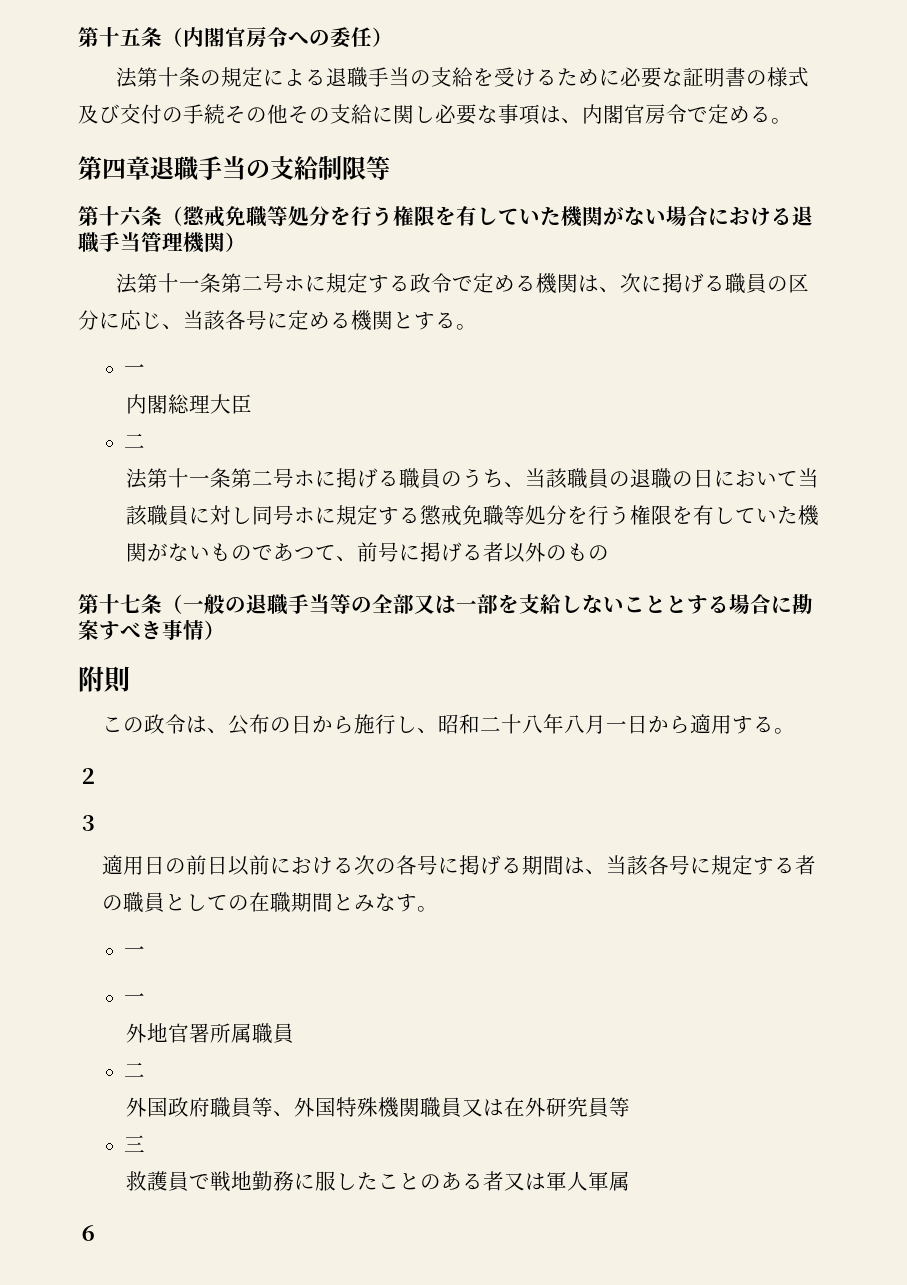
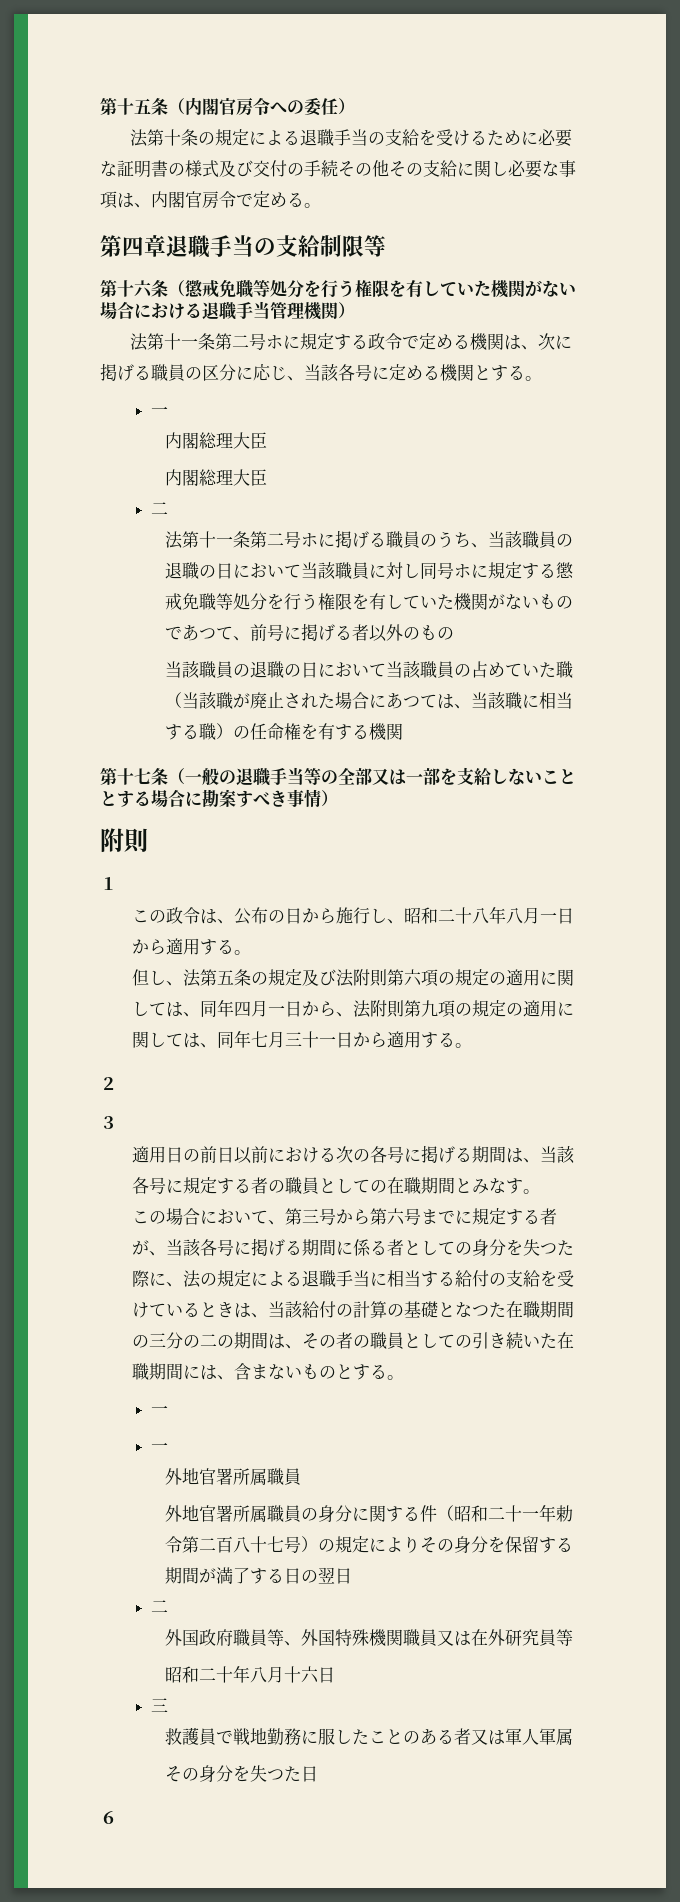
(252, 404) none -> [164,469,267,486] // 内閣総理大臣
(609, 553) none -> [164,661,573,679] [164,692,573,710] [164,723,403,740] // 当該職員の退職の日において当該職員の占めていた職（当該職が廃止された場合にあつては、当該職に相当する職）の任命権を有する機関
(130, 679) none -> [100,877,117,890] // １
(795, 731) none -> [132,969,575,987] [132,999,575,1018] [132,1030,473,1048] // 但し、法第五条の規定及び法附則第六項の規定の適用に関しては、同年四月一日から、法附則第九項の規定の適用に関しては、同年七月三十一日から適用する。
(438, 909) none -> [132,1208,558,1225] [132,1238,575,1257] [132,1270,575,1288] [132,1301,575,1319] [132,1332,575,1349] [132,1363,405,1380] // この場合において、第三号から第六号までに規定する者が、当該各号に掲げる期間に係る者としての身分を失つた際に、法の規定による退職手当に相当する給付の支給を受けているときは、当該給付の計算の基礎となつた在職期間の三分の二の期間は、その者の職員としての引き続いた在職期間には、含まないものとする。
(294, 1033) none -> [164,1504,573,1522] [164,1536,573,1553] [164,1567,352,1584] // 外地官署所属職員の身分に関する件（昭和二十一年勅令第二百八十七号）の規定によりその身分を保留する期間が満了する日の翌日
(630, 1107) none -> [164,1665,335,1683] // 昭和二十年八月十六日
(630, 1181) none -> [164,1765,318,1782] // その身分を失つた日

